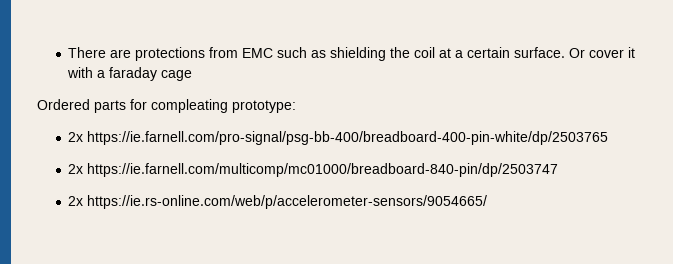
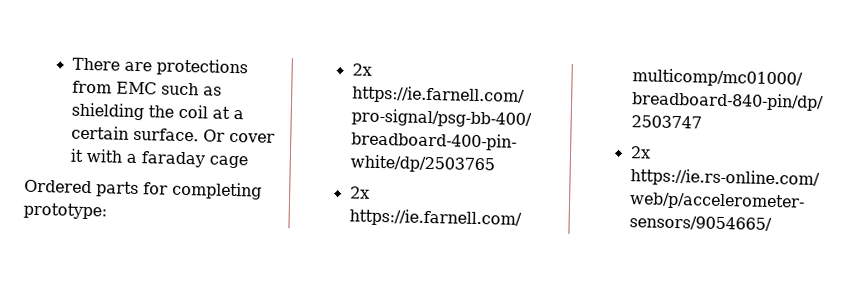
[151,99,228,113] compleating -> [172,181,262,200] completing

